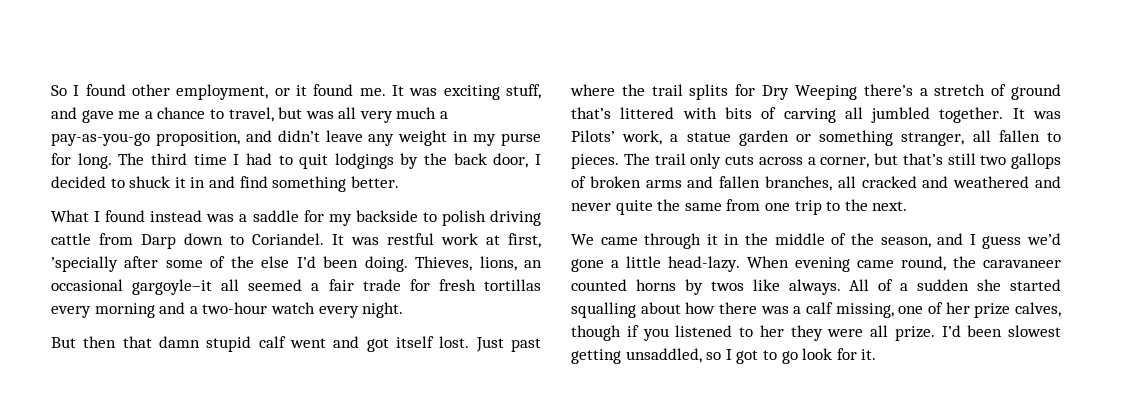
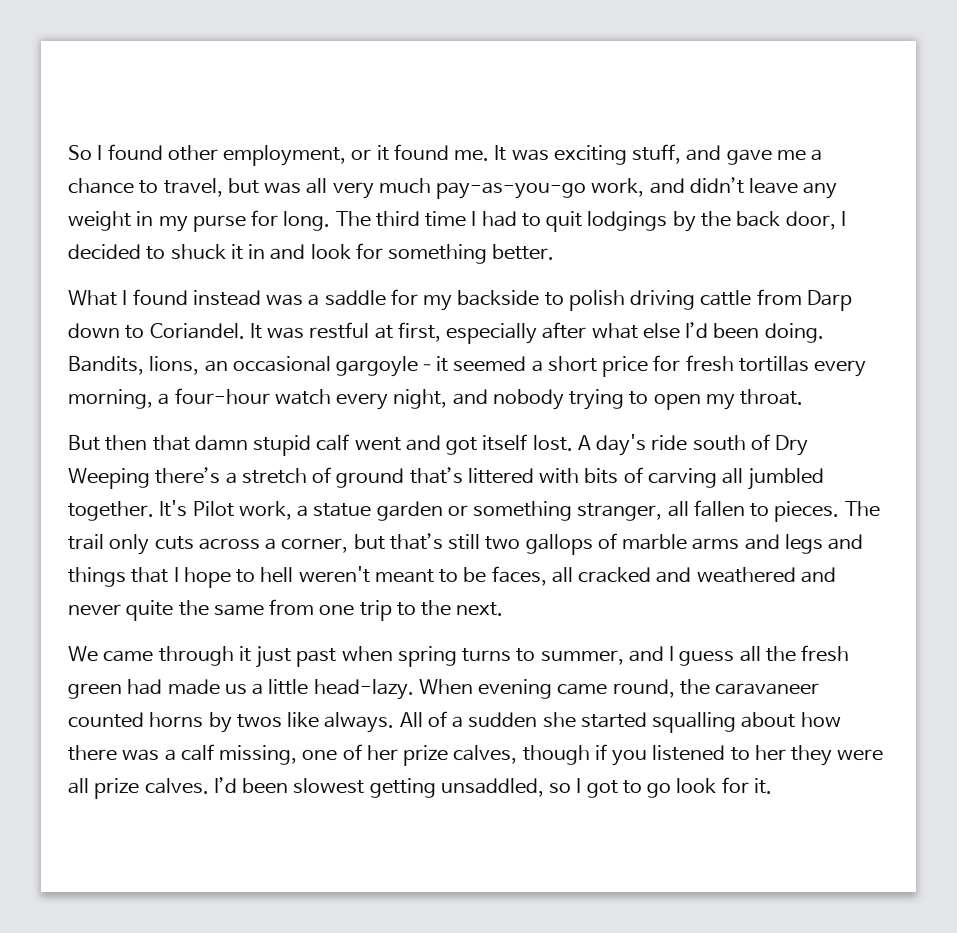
[440,111,449,119] [51,131,240,146] a pay-as-you-go proposition, -> [436,178,645,199] pay-as-you-go work,
[239,176,268,188] find -> [310,243,383,259] look for
[441,233,478,245] work -> (370, 330) none
[51,256,254,272] ’specially after some of the -> [446,322,638,344] especially after what
[415,256,473,271] Thieves, -> [68,356,144,375] Bandits,
[221,279,240,291] all -> (449, 366) none
[328,279,401,291] fair trade -> [547,356,649,377] short price
[94,302,404,318] morning and a two-hour watch every night. -> [68,388,804,410] morning, a four-hour watch every night, and nobody trying to open my throat.
[475,337,541,352] [570,84,756,100] Just past where the trail splits for -> [577,434,770,456] A day's ride south of
[1012,108,1061,119] [571,130,615,142] It was Pilots’ -> [159,500,234,517] It's Pilot
[589,176,641,188] broken -> [622,534,688,550] marble
[719,176,832,191] fallen branches, -> [784,534,864,554] [68,566,547,588] legs and things that I hope to hell weren't meant to be faces,
[724,233,1062,249] [571,259,604,272] in the middle of the season, and I guess we’d gone -> [256,645,850,668] [68,679,247,699] just past when spring turns to summer, and I guess all the fresh green had made us
[894,326,935,341] prize. -> [94,778,209,799] prize calves.

